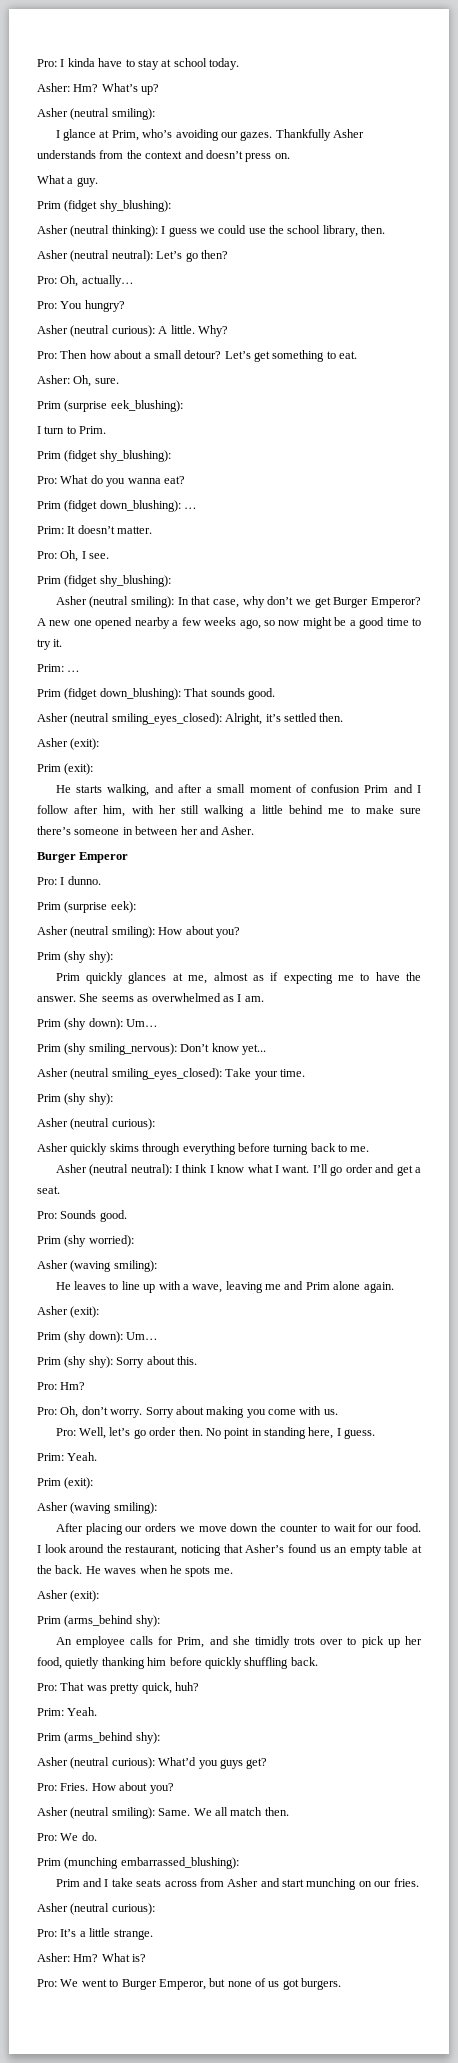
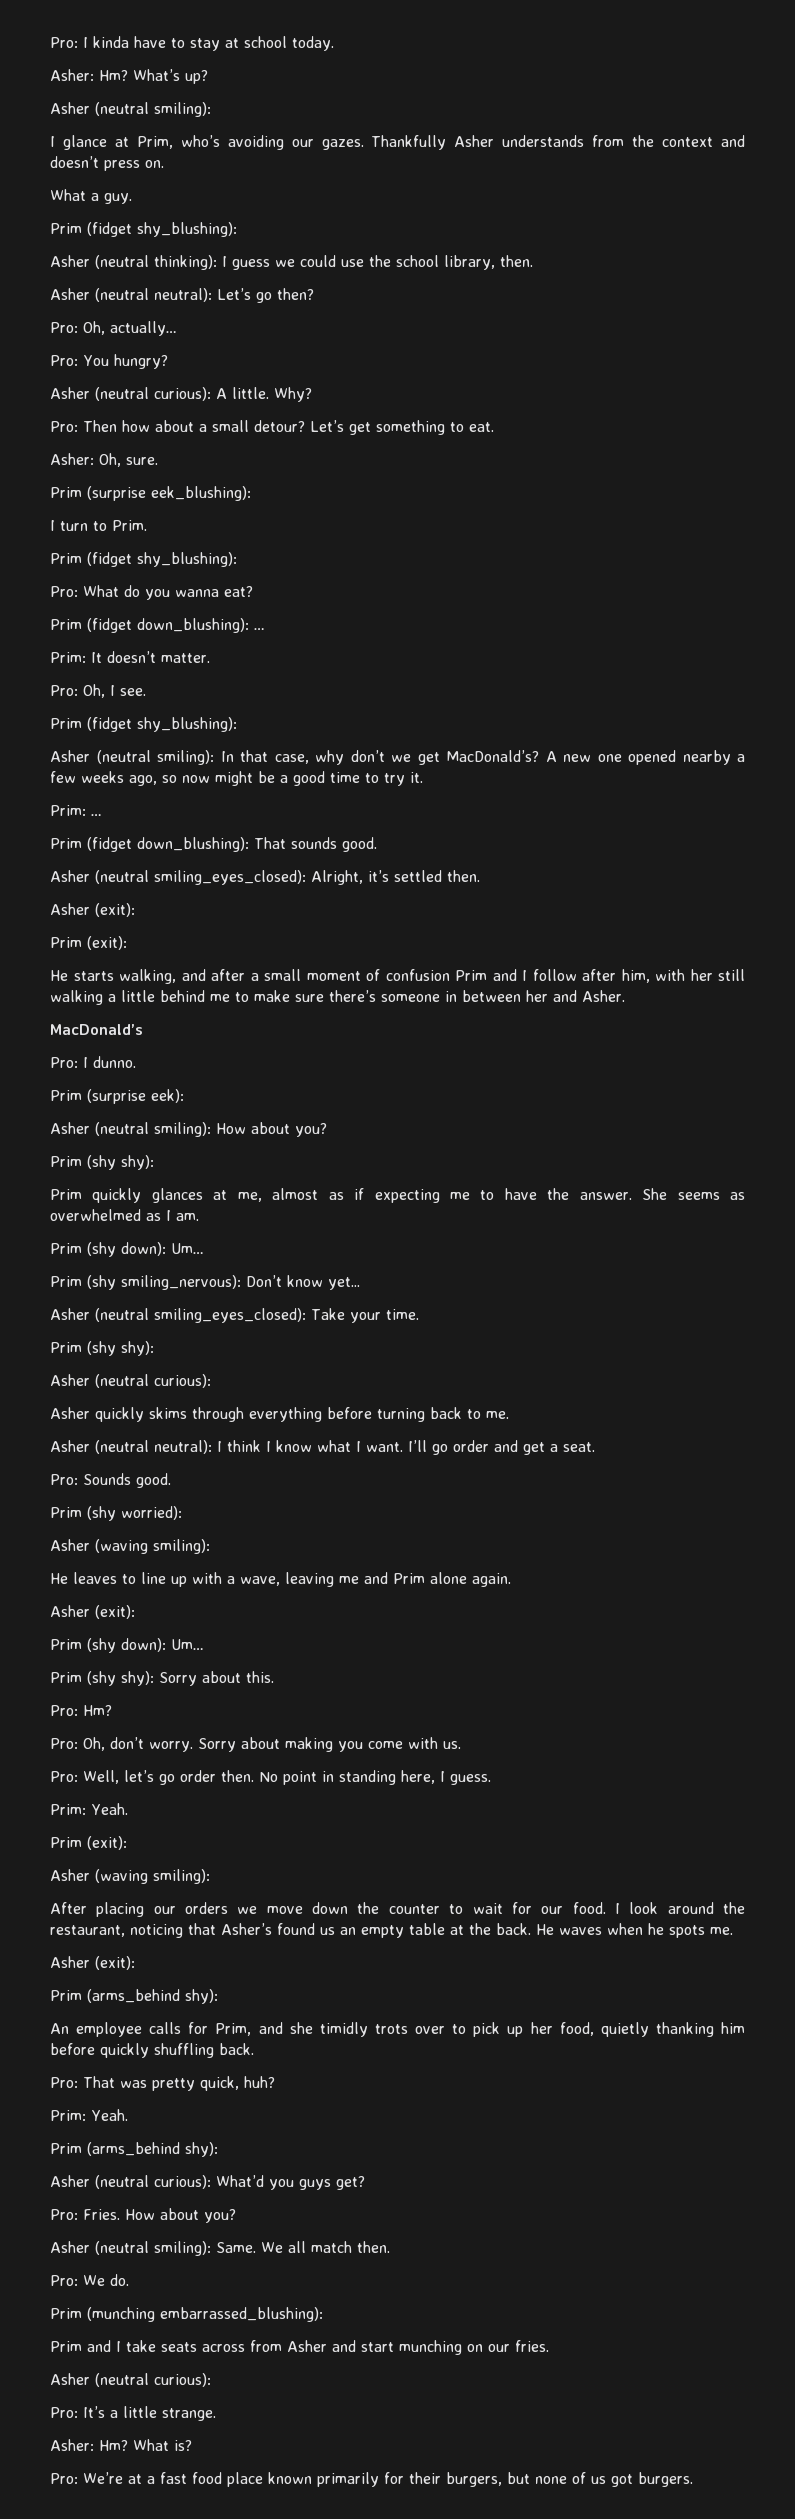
[333,597,421,608] Burger Emperor? -> [446,750,539,762] MacDonald’s?
[37,852,129,863] Burger Emperor -> [50,1024,143,1035] MacDonald’s
[60,1979,206,1990] We went to Burger Emperor, -> [83,2472,502,2487] We’re at a fast food place known primarily for their burgers,

